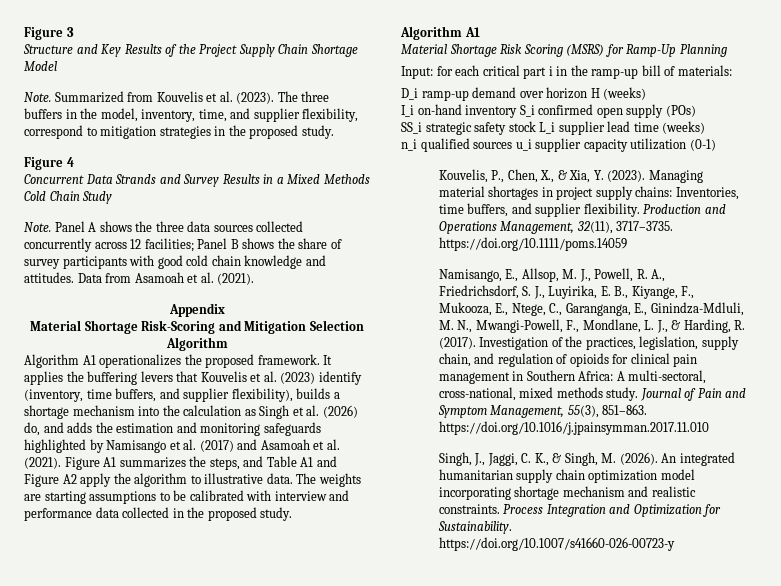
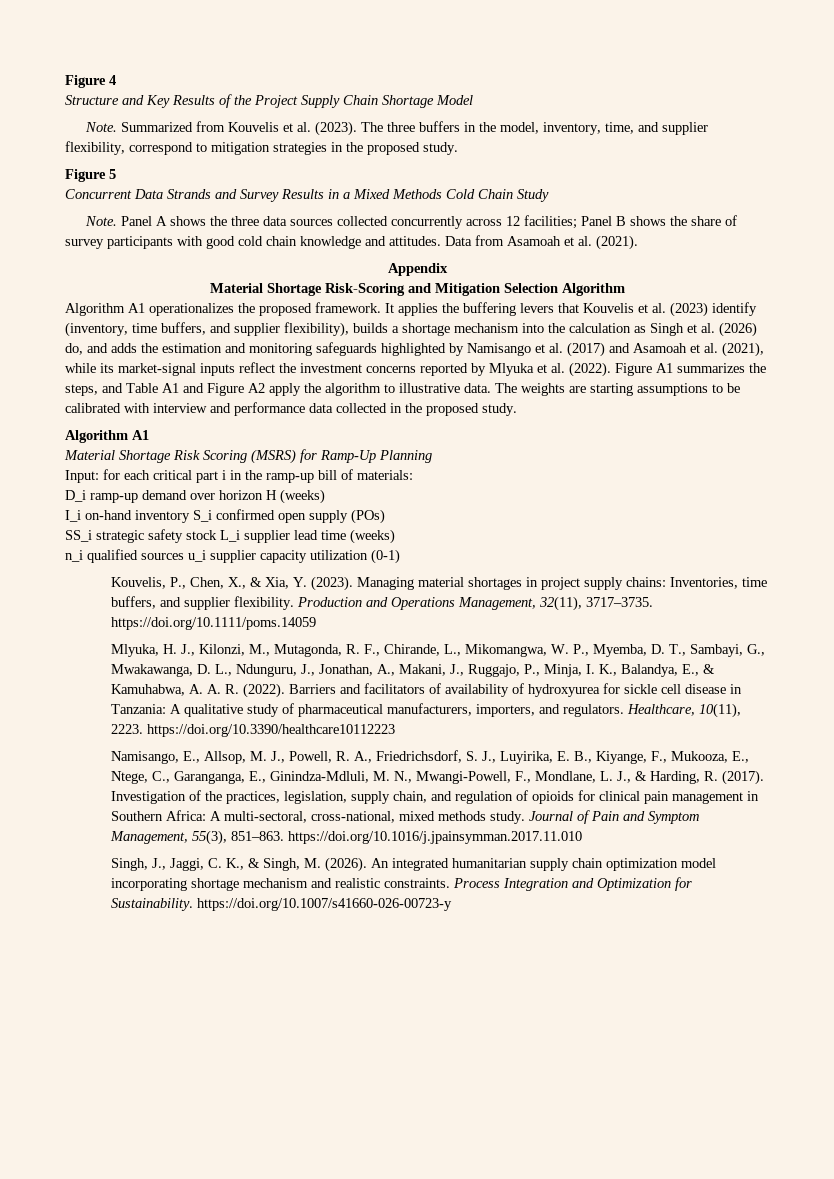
[24,27,74,40] Figure 3 -> [65,75,116,88] Figure 4
[66,157,74,167] 4 -> [109,169,116,179] 5
[24,457,61,469] (2021). -> [722,342,764,357] [65,362,611,377] (2021), while its market-signal inputs reflect the investment concerns reported by Mlyuka et al. (2022).
(627, 244) none -> [111,644,766,657] [111,664,716,677] [111,683,743,698] [111,703,742,718] [111,724,396,737] // Mlyuka, H. J., Kilonzi, M., Mutagonda, R. F., Chirande, L., Mikomangwa, W. P., Myemba, D. T., Sambayi, G., Mwakawanga, D. L., Ndunguru, J., Jonathan, A., Makani, J., Ruggajo, P., Minja, I. K., Balandya, E., & Kamuhabwa, A. A. R. (2022). Barriers and facilitators of availability of hydroxyurea for sickle cell disease in Tanzania: A qualitative study of pharmaceutical manufacturers, importers, and regulators. Healthcare, 10(11), 2223. https://doi.org/10.3390/healthcare10112223

